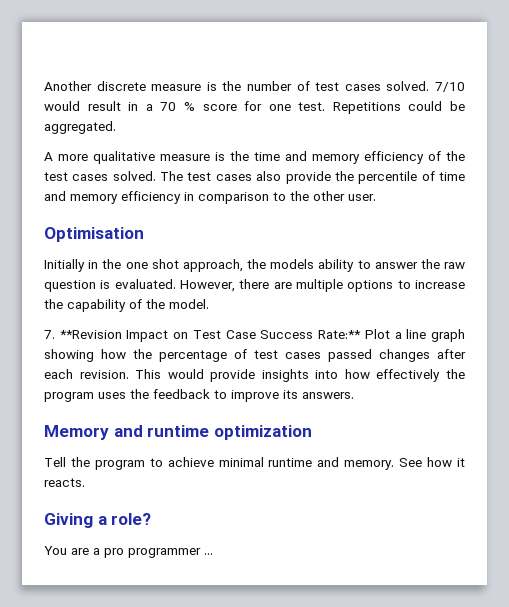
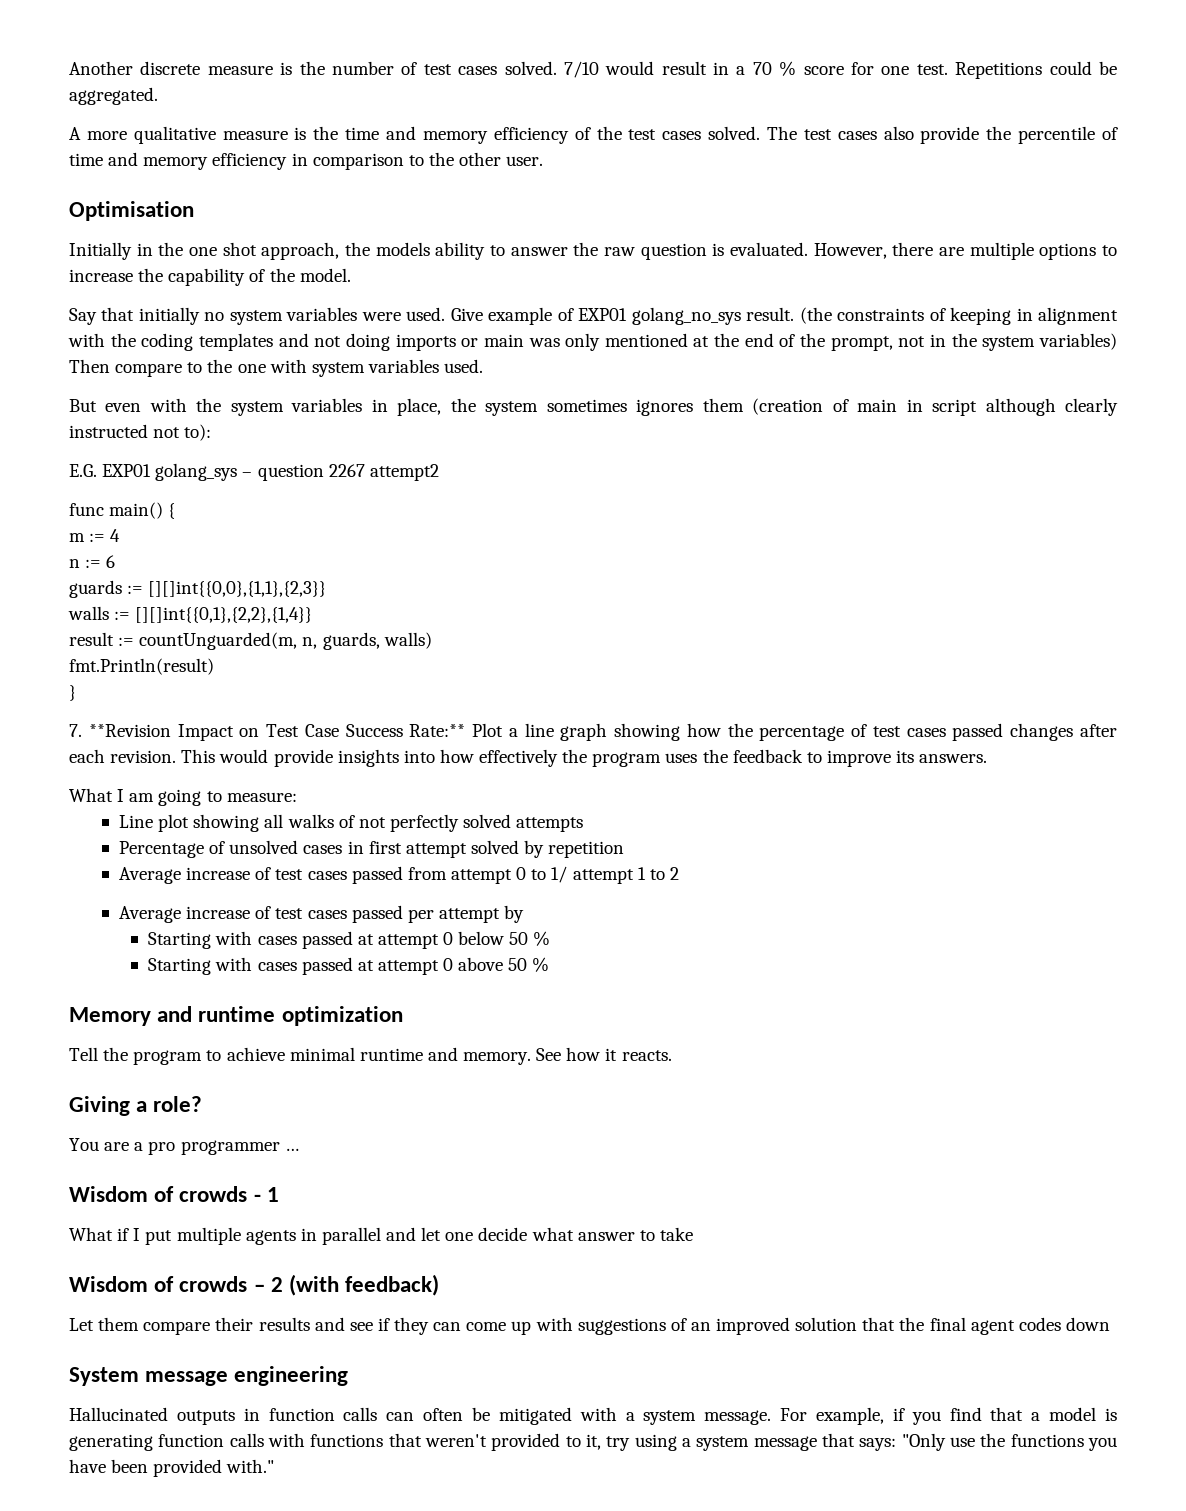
(209, 304) none -> [69,307,1119,325] [68,333,1118,351] [69,359,484,377] [69,398,1119,416] [69,424,212,441] [69,463,439,481] [69,502,176,519] [69,529,121,542] [69,555,116,568] [69,580,327,598] [68,606,313,623] [69,632,432,650] [69,658,214,675] [69,685,76,701] // Say that initially no system variables were used. Give example of EXP01 golang_no_sys result. (the constraints of keeping in alignment with the coding templates and not doing imports or main was only mentioned at the end of the prompt, not in the system variables) Then compare to the one with system variables used. // But even with the system variables in place, the system sometimes ignores them (creation of main in script although clearly instructed not to): // E.G. EXP01 golang_sys – question 2267 attempt2 // func main() { // m := 4 // n := 6 // guards := [][]int{{0,0},{1,1},{2,3}} // walls := [][]int{{0,1},{2,2},{1,4}} // result := countUnguarded(m, n, guards, walls) // fmt.Println(result) // }
(354, 395) none -> [69,788,297,806] [119,814,584,832] [119,840,625,858] [119,866,679,884] [119,905,525,923] [148,931,551,949] [148,957,550,975] // What I am going to measure: // Line plot showing all walks of not perfectly solved attempts // Percentage of unsolved cases in first attempt solved by repetition // Average increase of test cases passed from attempt 0 to 1/ attempt 1 to 2 // Average increase of test cases passed per attempt by // Starting with cases passed at attempt 0 below 50 % // Starting with cases passed at attempt 0 above 50 %
(213, 554) none -> [69,1186,279,1202] [69,1227,693,1245] [69,1274,440,1296] [69,1317,1110,1335] [69,1366,349,1386] [69,1407,1118,1425] [69,1433,1118,1451] [69,1459,275,1477] // Wisdom of crowds - 1 // What if I put multiple agents in parallel and let one decide what answer to take // Wisdom of crowds – 2 (with feedback) // Let them compare their results and see if they can come up with suggestions of an improved solution that the final agent codes down // System message engineering // Hallucinated outputs in function calls can often be mitigated with a system message. For example, if you find that a model is generating function calls with functions that weren't provided to it, try using a system message that says: "Only use the functions you have been provided with."

